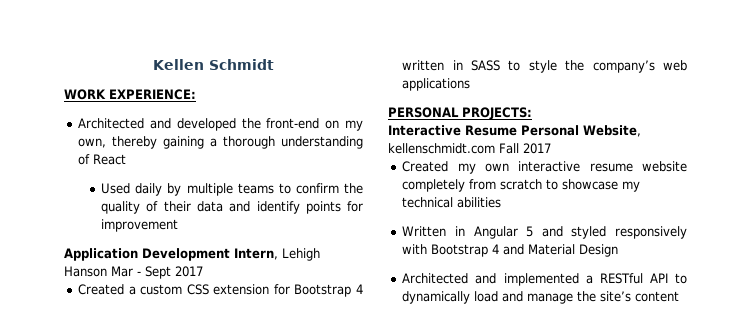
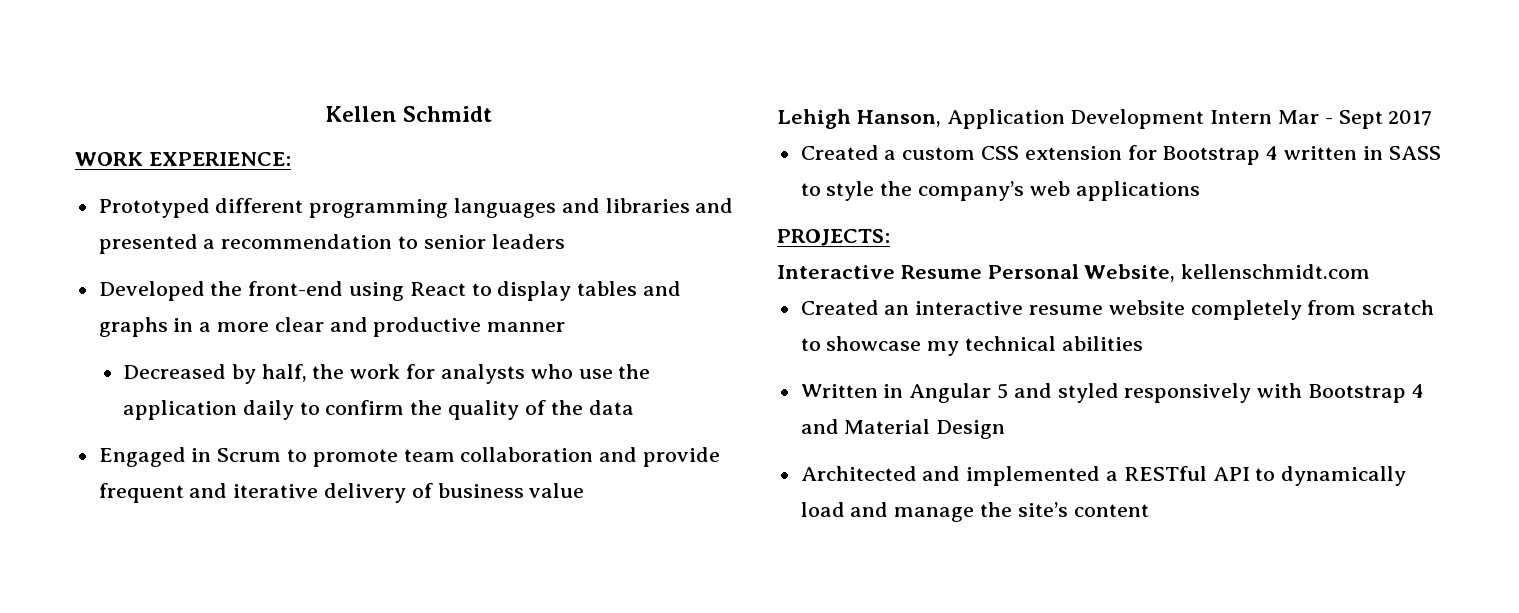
[78,118,363,131] [78,136,363,149] [78,154,127,165] [101,183,274,196] Architected and developed the front-end on my own, thereby gaining a thorough understanding of React // Used daily by multiple teams -> [98,198,734,218] [98,234,565,254] [98,281,682,301] [98,317,566,337] [123,364,651,384] [123,400,294,420] Prototyped different programming languages and libraries and presented a recommendation to senior leaders // Developed the front-end using React to display tables and graphs in a more clear and productive manner // Decreased by half, the work for analysts who use the application daily
[163,201,191,212] their -> [550,400,583,415] the
[229,201,363,214] [101,219,179,232] [64,248,320,261] [64,266,107,277] and identify points for improvement // Application Development Intern, Lehigh Hanson -> [98,447,721,467] [98,483,585,503] [777,109,1273,129] // Engaged in Scrum to promote team collaboration and provide frequent and iterative delivery of business value // Lehigh Hanson, Application Development Intern
[388,107,459,118] PERSONAL -> (1200, 191) none
[499,143,551,154] [402,161,509,174] Fall 2017 // Created my own -> [800,300,910,315] // Created an

